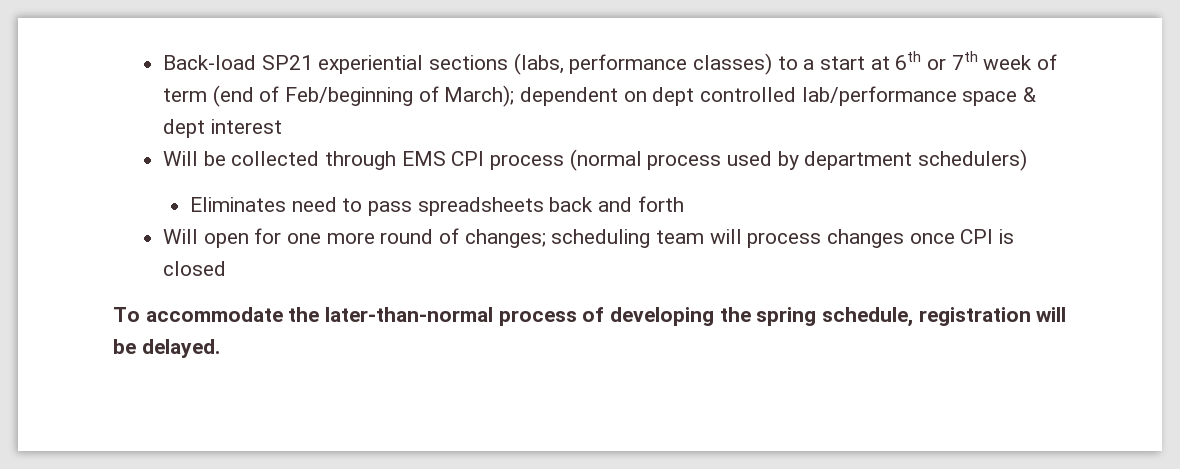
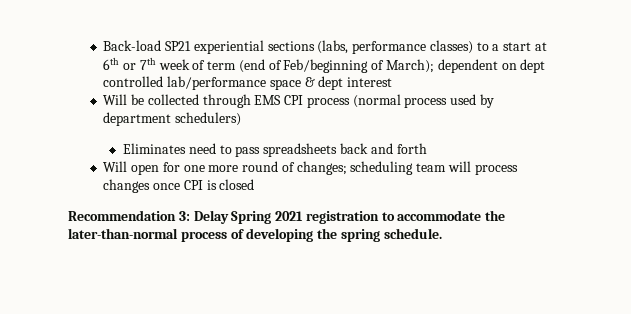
[113,307,140,322] To -> [68,210,395,224] Recommendation 3: Delay Spring 2021 registration to
[822,307,1067,327] [113,339,220,358] schedule, registration will be delayed. -> [383,228,442,239] schedule.

